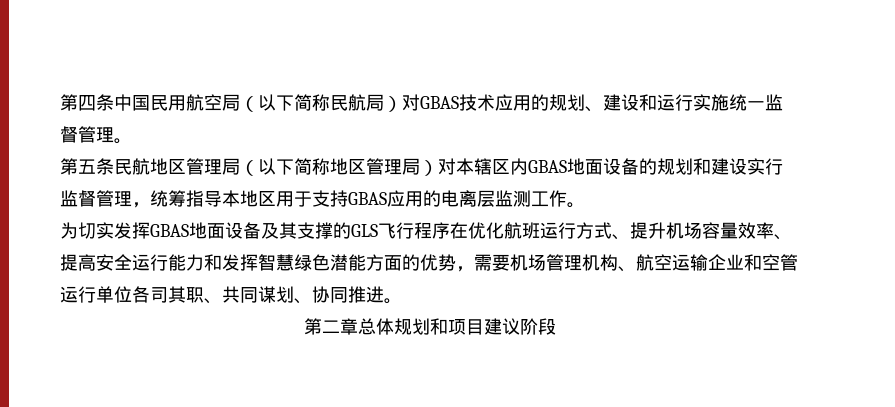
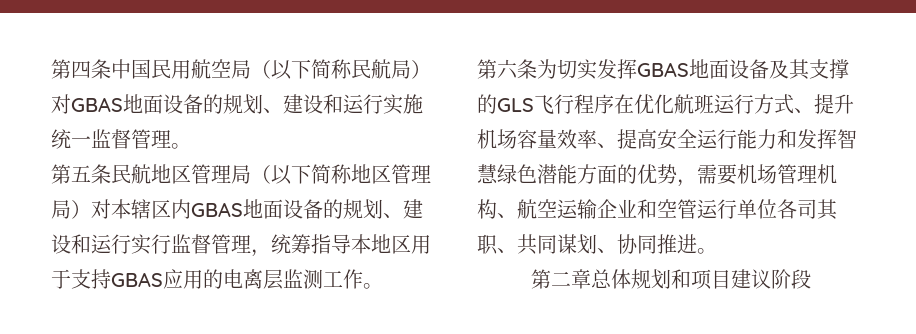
[459,94,531,111] 技术应用 -> [123,94,203,114] 地面设备
[693,158,747,175] 和建设 -> [383,199,423,219] [51,234,131,254] 、建设和运行
(585, 205) none -> [477,59,537,79] 第六条

